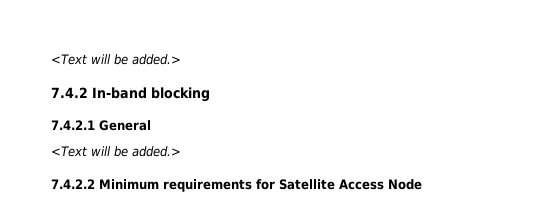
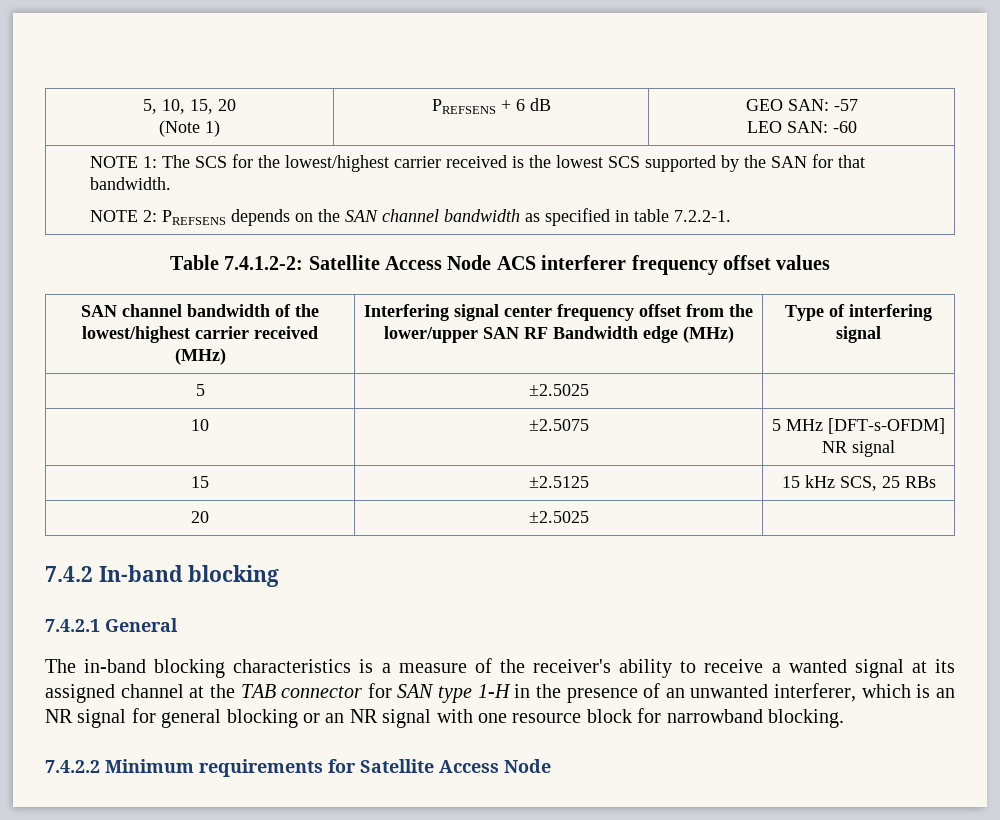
[51,54,181,65] <Text will be added.> -> [143,99,236,114] [159,120,220,137] [431,98,551,114] [745,99,858,111] [746,121,857,133] [90,154,866,172] [90,177,172,190] [90,208,732,226] [169,255,831,275] [81,304,319,317] [82,326,318,343] [174,348,226,365] [364,304,753,321] [383,326,734,343] [785,304,932,321] [836,326,881,343] [195,384,205,396] [528,384,589,396] [191,419,209,431] [528,419,589,431] [772,418,945,434] [822,440,895,457] [191,476,209,488] [528,476,589,488] [781,475,936,491] [191,511,209,523] [528,511,589,523] 5, 10, 15, 20 // (Note 1) | PREFSENS + 6 dB | GEO SAN: -57 // LEO SAN: -60 // NOTE 1: The SCS for the lowest/highest carrier received is the lowest SCS supported by the SAN for that bandwidth. // NOTE 2: PREFSENS depends on the SAN channel bandwidth as specified in table 7.2.2-1. // Table 7.4.1.2-2: Satellite Access Node ACS interferer frequency offset values // SAN channel bandwidth of the lowest/highest carrier received (MHz) | Interfering signal center frequency offset from the lower/upper SAN RF Bandwidth edge (MHz) | Type of interfering signal // 5 | ±2.5025 | // 10 | ±2.5075 | 5 MHz [DFT-s-OFDM] NR signal // 15 | ±2.5125 | 15 kHz SCS, 25 RBs // 20 | ±2.5025 |
[51,146,181,157] <Text will be added.> -> [45,658,956,678] [45,683,956,703] [45,708,844,728] The in-band blocking characteristics is a measure of the receiver's ability to receive a wanted signal at its assigned channel at the TAB connector for SAN type 1-H in the presence of an unwanted interferer, which is an NR signal for general blocking or an NR signal with one resource block for narrowband blocking.

